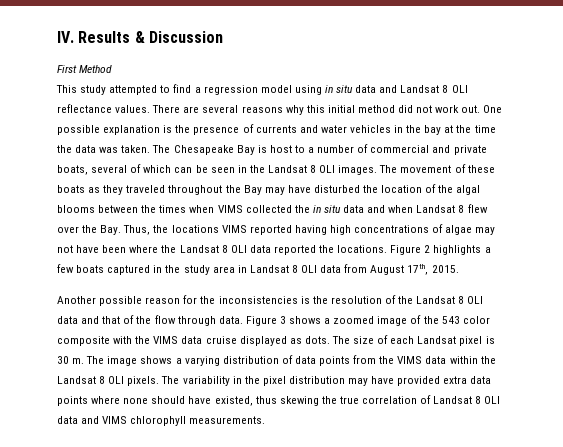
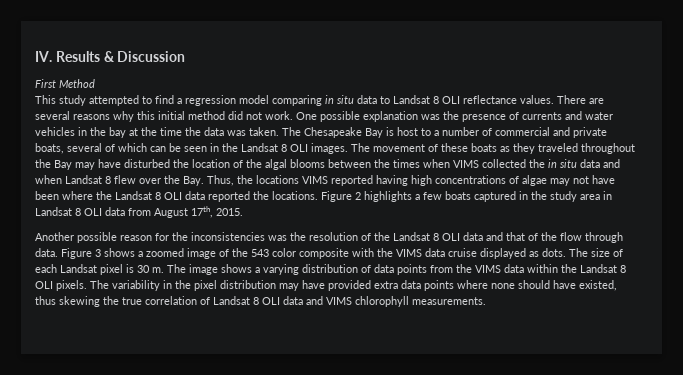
[294,85,398,95] using in situ data and -> [272,95,390,106] comparing in situ data to
[435,105,481,113] work out. -> [265,111,293,120] work.
[163,125,173,133] is -> [421,114,440,120] was
[300,296,310,304] is -> [268,235,287,241] was

